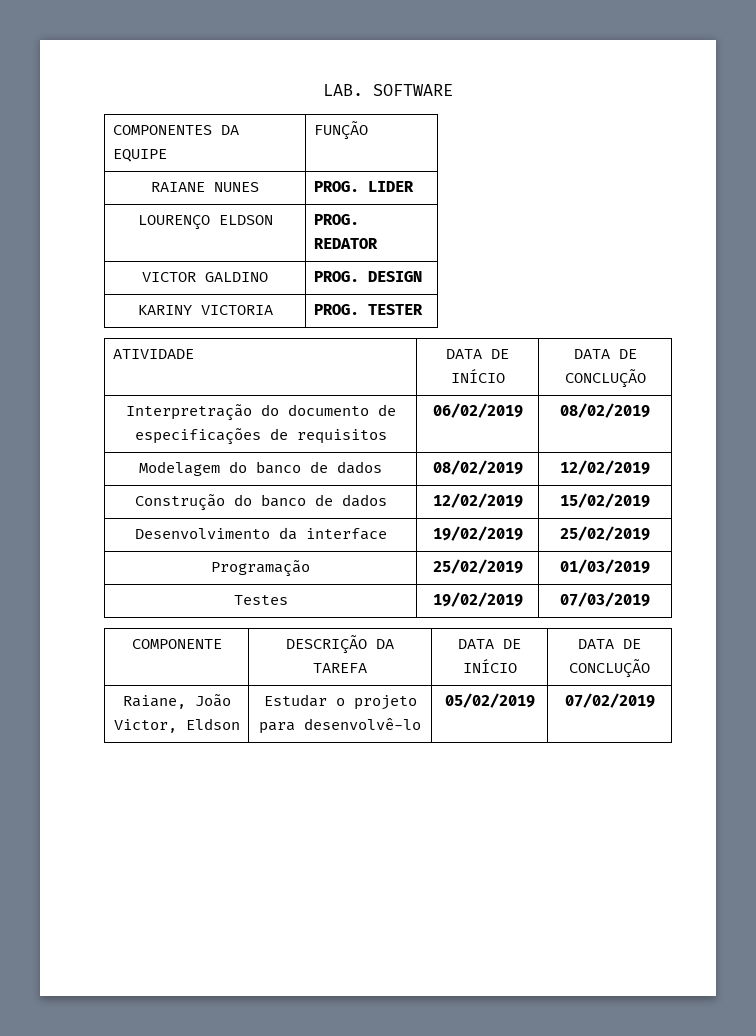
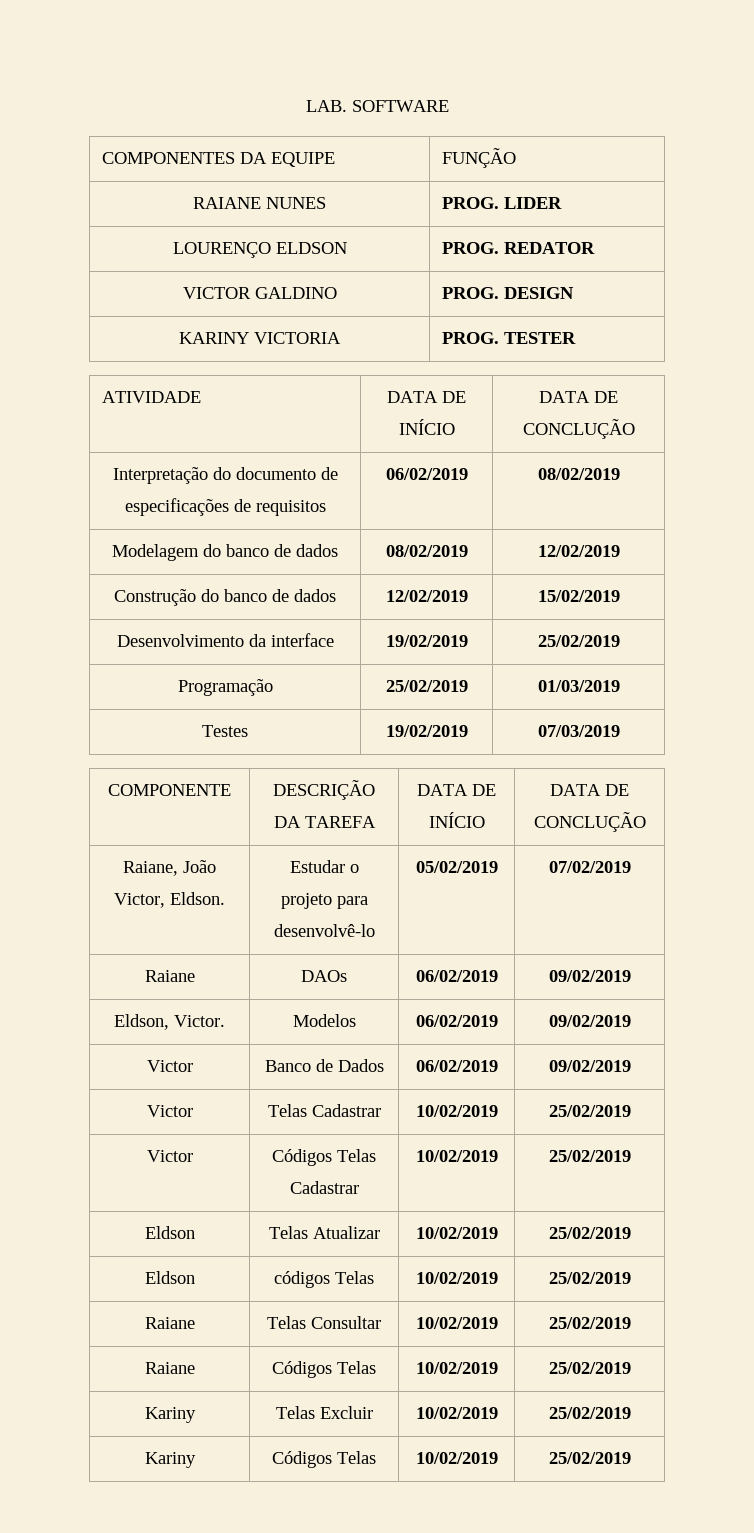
[125,404,252,421] Interpretração -> [112,467,208,484] Interpretação
[185,718,240,730] Eldson -> [170,892,225,905] Eldson.
(655, 700) none -> [144,970,195,982] [301,970,347,982] [415,970,498,982] [548,970,631,982] [114,1014,225,1030] [292,1014,356,1027] [415,1015,498,1027] [548,1015,631,1027] [146,1060,193,1072] [264,1059,384,1072] [415,1060,498,1072] [548,1060,631,1072] [146,1105,193,1117] [267,1104,381,1117] [415,1105,498,1117] [548,1105,631,1117] [146,1150,193,1162] [272,1149,376,1166] [289,1181,359,1194] [415,1150,498,1162] [548,1150,631,1162] [144,1226,195,1239] [268,1226,380,1239] [415,1227,498,1239] [548,1227,631,1239] [144,1271,195,1284] [274,1271,374,1288] [415,1272,498,1284] [548,1272,631,1284] [144,1317,195,1329] [267,1316,381,1329] [415,1317,498,1329] [548,1317,631,1329] [144,1362,195,1374] [272,1361,376,1378] [415,1362,498,1374] [548,1362,631,1374] [144,1407,196,1423] [275,1406,373,1419] [415,1407,498,1419] [548,1407,631,1419] [144,1452,196,1468] [272,1451,376,1468] [415,1452,498,1464] [548,1452,631,1464] // Raiane | DAOs | 06/02/2019 | 09/02/2019 // Eldson, Victor. | Modelos | 06/02/2019 | 09/02/2019 // Victor | Banco de Dados | 06/02/2019 | 09/02/2019 // Victor | Telas Cadastrar | 10/02/2019 | 25/02/2019 // Victor | Códigos Telas Cadastrar | 10/02/2019 | 25/02/2019 // Eldson | Telas Atualizar | 10/02/2019 | 25/02/2019 // Eldson | códigos Telas | 10/02/2019 | 25/02/2019 // Raiane | Telas Consultar | 10/02/2019 | 25/02/2019 // Raiane | Códigos Telas | 10/02/2019 | 25/02/2019 // Kariny | Telas Excluir | 10/02/2019 | 25/02/2019 // Kariny | Códigos Telas | 10/02/2019 | 25/02/2019

